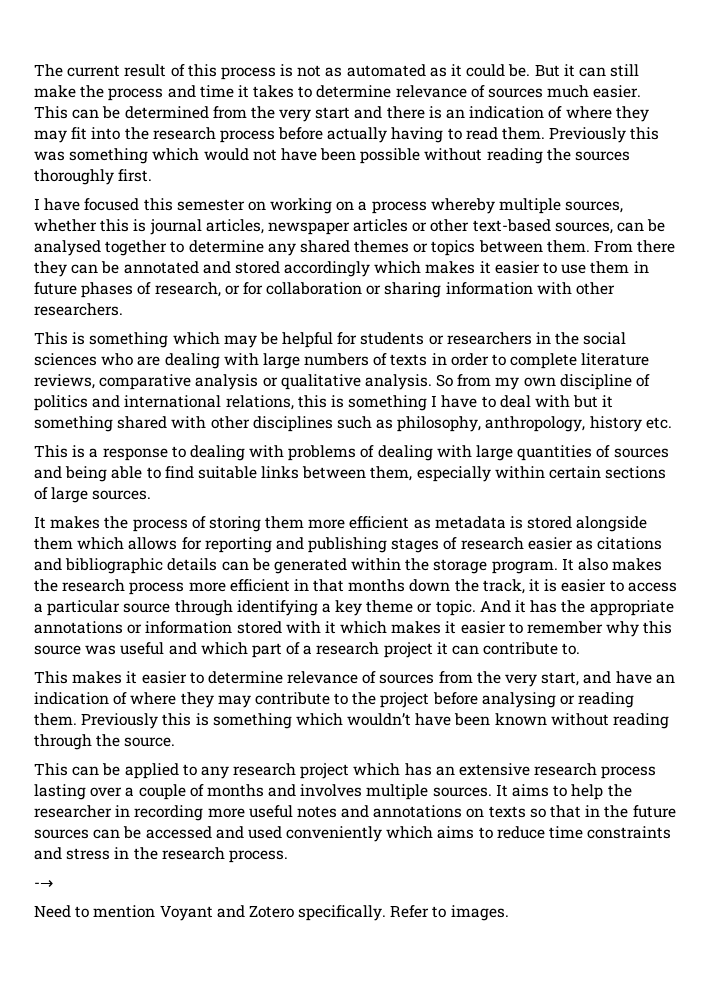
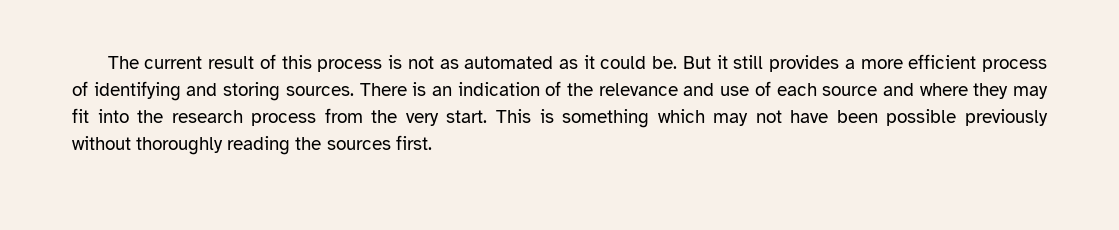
[578,64,640,77] [34,85,642,101] [34,106,563,122] can still make the process and time it takes to determine relevance of sources much easier. This can be determined from the very start and there is an indication of -> [733,54,1047,72] [72,81,914,101] still provides a more efficient process of identifying and storing sources. There is an indication of the relevance and use of each source and
[278,127,660,143] [34,148,631,164] [34,169,153,185] [34,198,624,214] [34,219,666,235] [34,240,676,256] [34,261,649,277] [34,282,616,298] [34,303,123,316] before actually having to read them. Previously this was something which would not have been possible without reading the sources thoroughly first. // I have focused this semester on working on a process whereby multiple sources, whether this is journal articles, newspaper articles or other text-based sources, can be analysed together to determine any shared themes or topics between them. From there they can be annotated and stored accordingly which makes it easier to use them in future phases of research, or for collaboration or sharing information with other researchers. // -> [324,108,488,126] from the very start.
[259,332,627,348] [34,353,650,369] [34,374,651,390] [34,395,614,411] [34,416,672,432] [34,445,669,461] [34,466,667,482] [34,487,152,503] [34,516,648,532] [34,537,663,553] [34,558,663,574] [34,579,677,595] [34,600,674,616] [34,621,673,637] [34,642,581,658] [34,671,675,687] [34,692,635,708] [34,713,670,729] [34,734,176,750] [34,763,657,779] [34,784,632,800] [34,805,676,821] [34,826,672,842] [34,847,288,863] [34,880,53,888] [34,905,509,921] be helpful for students or researchers in the social sciences who are dealing with large numbers of texts in order to complete literature reviews, comparative analysis or qualitative analysis. So from my own discipline of politics and international relations, this is something I have to deal with but it something shared with other disciplines such as philosophy, anthropology, history etc. // This is a response to dealing with problems of dealing with large quantities of sources and being able to find suitable links between them, especially within certain sections of large sources. // It makes the process of storing them more efficient as metadata is stored alongside them which allows for reporting and publishing stages of research easier as citations and bibliographic details can be generated within the storage program. It also makes the research process more efficient in that months down the track, it is easier to access a particular source through identifying a key theme or topic. And it has the appropriate annotations or information stored with it which makes it easier to remember why this source was useful and which part of a research project it can contribute to. // This makes it easier to determine relevance of sources from the very start, and have an indication of where they may contribute to the project before analysing or reading them. Previously this is something which wouldn’t have been known without reading through the source. // This can be applied to any research project which has an extensive research process lasting over a couple of months and involves multiple sources. It aims to help the researcher in recording more useful notes and annotations on texts so that in the future sources can be accessed and used conveniently which aims to reduce time constraints and stress in the research process. // -→ // Need to mention Voyant and Zotero specifically. Refer to images. -> [755,109,1048,126] [72,135,432,155] not have been possible previously without thoroughly reading the sources first.

